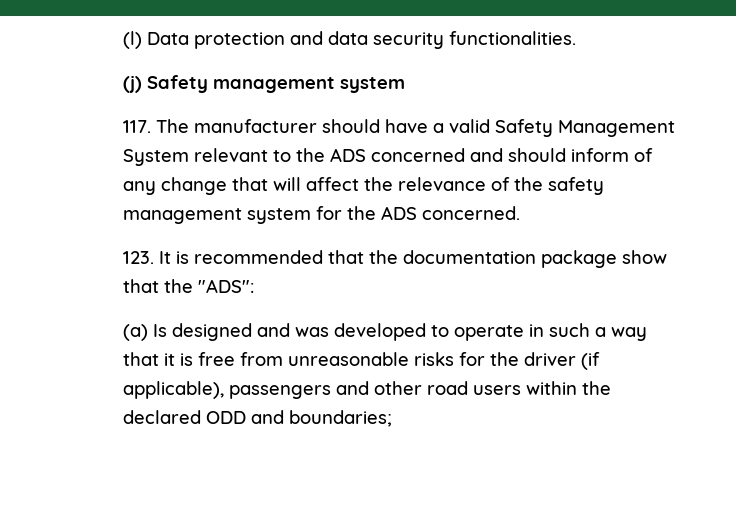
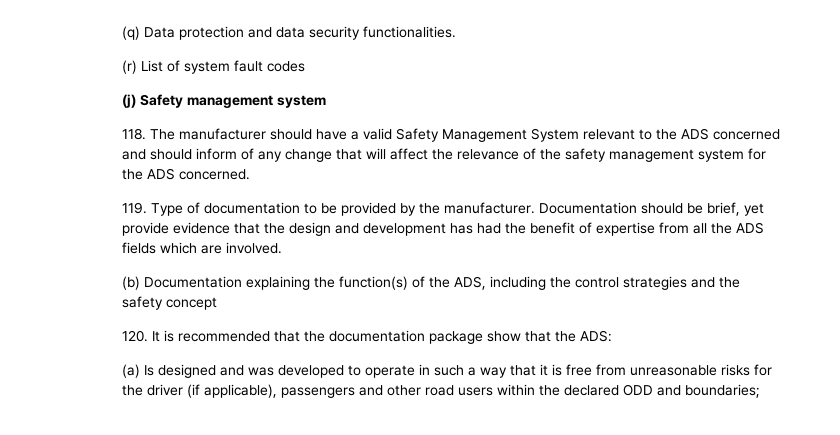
[123,31,143,49] (l) -> [122,26,141,40] (q)
(577, 38) none -> [122,60,306,74] // (r) List of system fault codes
[123,120,152,133] 117. -> [122,128,147,140] 118.
[123,251,155,264] 123. -> [122,202,765,216] [122,222,765,236] [122,242,283,254] [122,276,741,290] [122,296,218,310] [122,330,149,342] 119. Type of documentation to be provided by the manufacturer. Documentation should be brief, yet provide evidence that the design and development has had the benefit of expertise from all the ADS fields which are involved. // (b) Documentation explaining the function(s) of the ADS, including the control strategies and the safety concept // 120.
[198,279,255,293] "ADS": -> [580,330,613,342] ADS:

